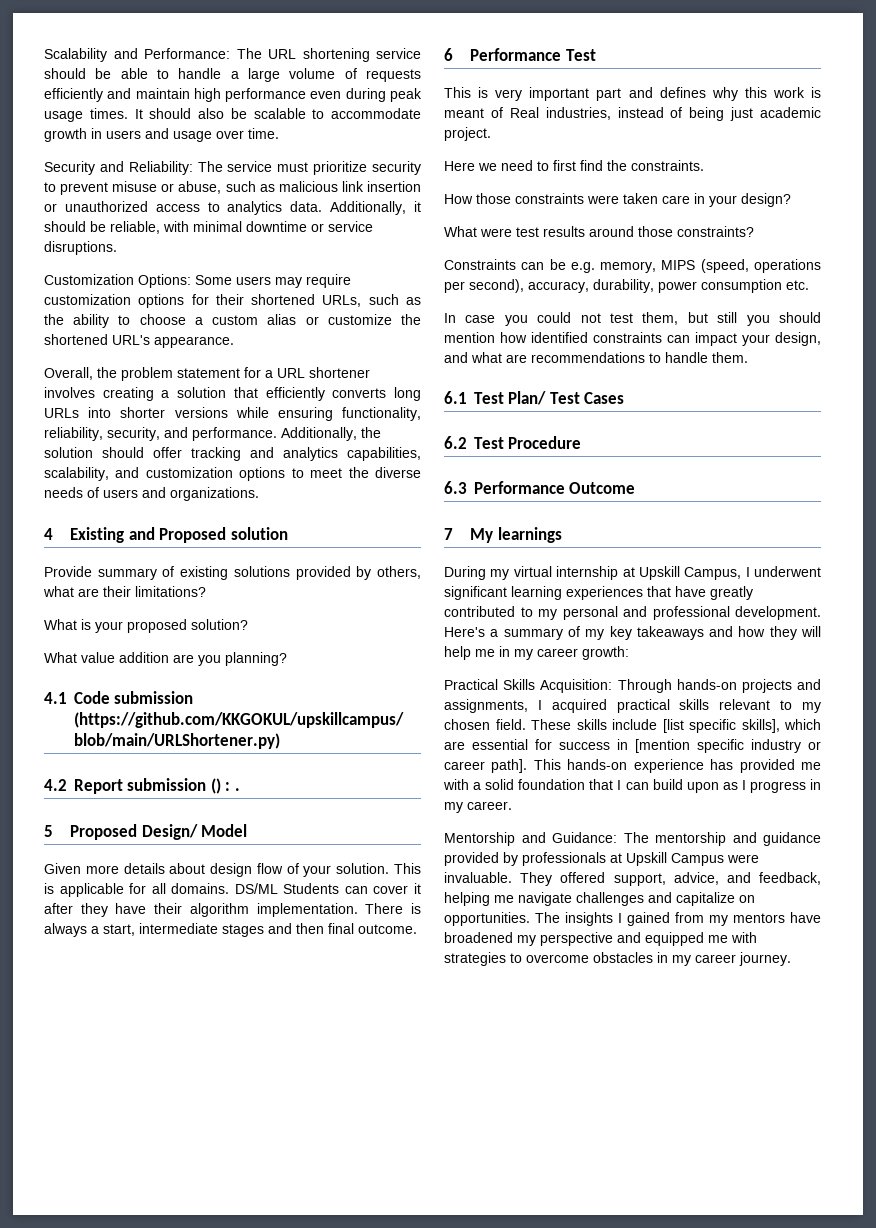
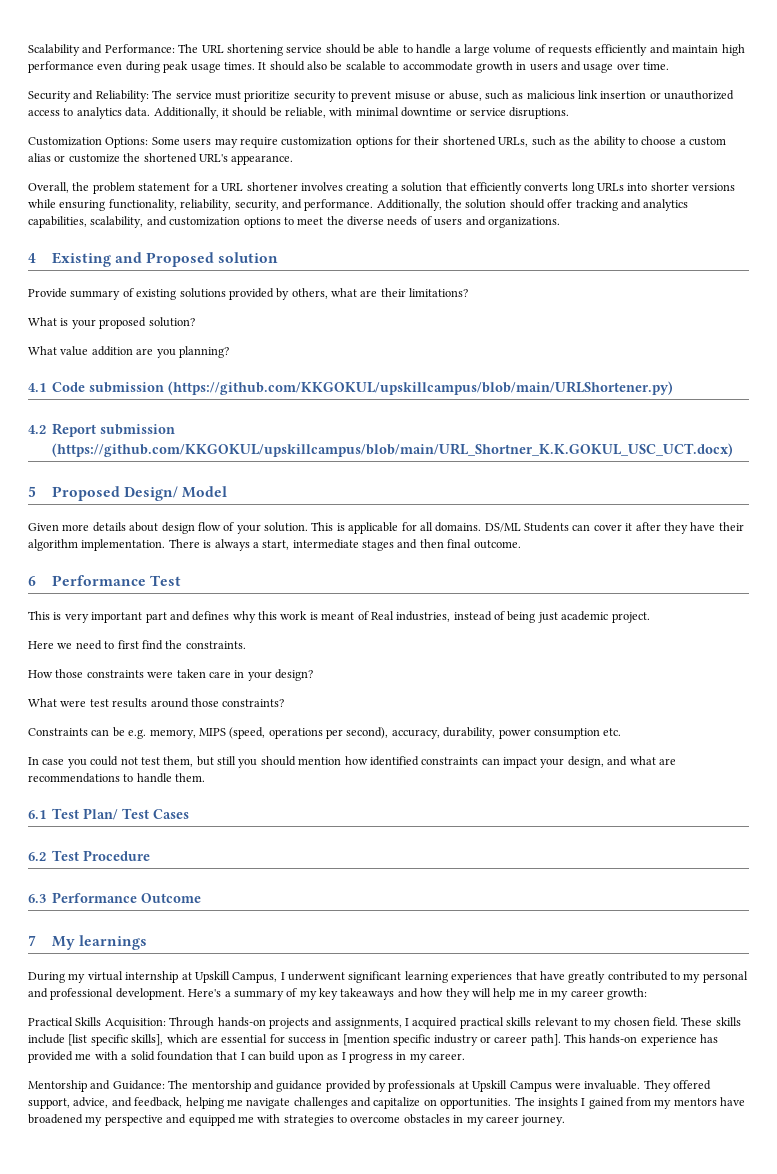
[210,778,240,794] () : . -> [52,443,734,457] (https://github.com/KKGOKUL/upskillcampus/blob/main/URL_Shortner_K.K.GOKUL_USC_UCT.docx)

